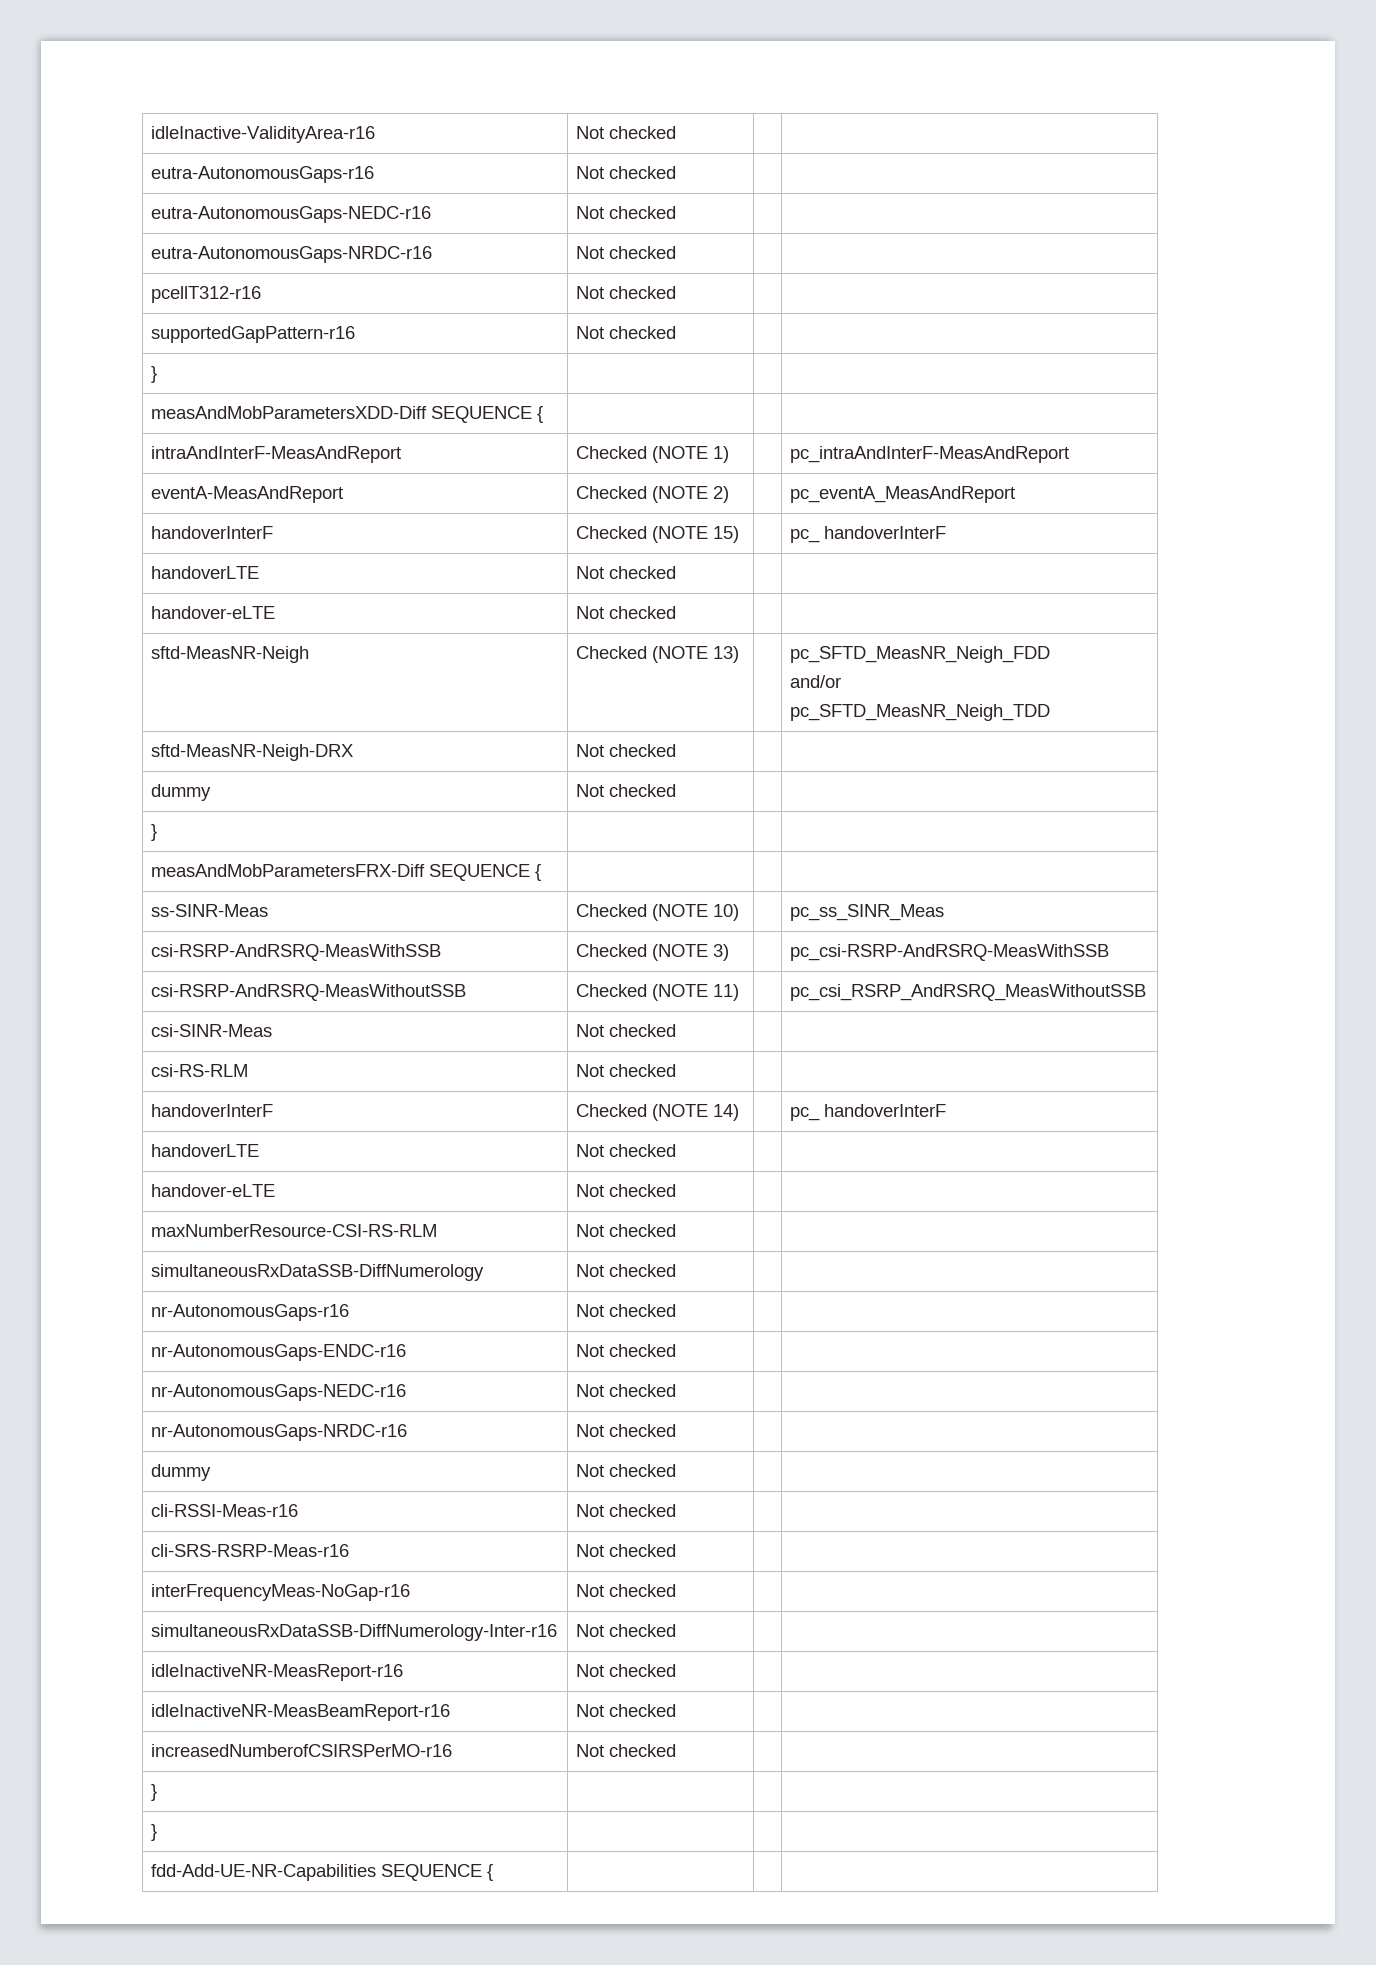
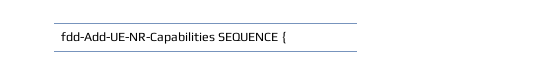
[151,126,376,143] [576,126,677,139] [151,166,375,183] [576,166,677,179] [151,206,432,223] [576,206,677,219] [151,246,433,263] [576,246,677,259] [151,286,262,303] [576,286,677,299] [151,326,356,343] [576,326,677,339] [151,366,158,383] [151,406,544,423] [151,446,402,463] [576,446,730,463] [790,446,1070,463] [151,486,344,503] [576,486,730,503] [790,486,1016,503] [151,526,274,539] [576,526,740,543] [790,526,947,543] [151,566,260,579] [576,566,677,579] [151,606,276,619] [576,606,677,619] [151,646,310,663] [576,646,740,663] [790,646,1051,663] [790,675,842,688] [790,704,1051,721] [151,744,354,761] [576,744,677,757] [151,784,212,801] [576,784,677,797] [151,824,158,841] [151,864,542,881] [151,904,269,917] [576,904,740,921] [790,904,945,921] [151,944,442,961] [576,944,730,961] [790,944,1110,961] [151,984,467,1001] [576,984,740,1001] [790,984,1147,1001] [151,1024,273,1037] [576,1024,677,1037] [151,1064,249,1077] [576,1064,677,1077] [151,1104,274,1117] [576,1104,740,1121] [790,1104,947,1121] [151,1144,260,1157] [576,1144,677,1157] [151,1184,276,1197] [576,1184,677,1197] [151,1224,438,1237] [576,1224,677,1237] [151,1264,485,1281] [576,1264,677,1277] [151,1304,350,1321] [576,1304,677,1317] [151,1344,407,1361] [576,1344,677,1357] [151,1384,407,1401] [576,1384,677,1397] [151,1424,408,1441] [576,1424,677,1437] [151,1464,212,1481] [576,1464,677,1477] [151,1504,299,1517] [576,1504,677,1517] [151,1544,350,1557] [576,1544,677,1557] [151,1584,411,1601] [576,1584,677,1597] [151,1624,558,1641] [576,1624,677,1637] [151,1664,404,1681] [576,1664,677,1677] [151,1704,451,1721] [576,1704,677,1717] [151,1744,453,1757] [576,1744,677,1757] [151,1784,158,1801] [151,1824,158,1841] idleInactive-ValidityArea-r16 | Not checked | | // eutra-AutonomousGaps-r16 | Not checked | | // eutra-AutonomousGaps-NEDC-r16 | Not checked | | // eutra-AutonomousGaps-NRDC-r16 | Not checked | | // pcellT312-r16 | Not checked | | // supportedGapPattern-r16 | Not checked | | // } | | | // measAndMobParametersXDD-Diff SEQUENCE { | | | // intraAndInterF-MeasAndReport | Checked (NOTE 1) | | pc_intraAndInterF-MeasAndReport // eventA-MeasAndReport | Checked (NOTE 2) | | pc_eventA_MeasAndReport // handoverInterF | Checked (NOTE 15) | | pc_ handoverInterF // handoverLTE | Not checked | | // handover-eLTE | Not checked | | // sftd-MeasNR-Neigh | Checked (NOTE 13) | | pc_SFTD_MeasNR_Neigh_FDD // and/or // pc_SFTD_MeasNR_Neigh_TDD // sftd-MeasNR-Neigh-DRX | Not checked | | // dummy | Not checked | | // } | | | // measAndMobParametersFRX-Diff SEQUENCE { | | | // ss-SINR-Meas | Checked (NOTE 10) | | pc_ss_SINR_Meas // csi-RSRP-AndRSRQ-MeasWithSSB | Checked (NOTE 3) | | pc_csi-RSRP-AndRSRQ-MeasWithSSB // csi-RSRP-AndRSRQ-MeasWithoutSSB | Checked (NOTE 11) | | pc_csi_RSRP_AndRSRQ_MeasWithoutSSB // csi-SINR-Meas | Not checked | | // csi-RS-RLM | Not checked | | // handoverInterF | Checked (NOTE 14) | | pc_ handoverInterF // handoverLTE | Not checked | | // handover-eLTE | Not checked | | // maxNumberResource-CSI-RS-RLM | Not checked | | // simultaneousRxDataSSB-DiffNumerology | Not checked | | // nr-AutonomousGaps-r16 | Not checked | | // nr-AutonomousGaps-ENDC-r16 | Not checked | | // nr-AutonomousGaps-NEDC-r16 | Not checked | | // nr-AutonomousGaps-NRDC-r16 | Not checked | | // dummy | Not checked | | // cli-RSSI-Meas-r16 | Not checked | | // cli-SRS-RSRP-Meas-r16 | Not checked | | // interFrequencyMeas-NoGap-r16 | Not checked | | // simultaneousRxDataSSB-DiffNumerology-Inter-r16 | Not checked | | // idleInactiveNR-MeasReport-r16 | Not checked | | // idleInactiveNR-MeasBeamReport-r16 | Not checked | | // increasedNumberofCSIRSPerMO-r16 | Not checked | | // } | | | // } | | | // -> (61, 38) none

